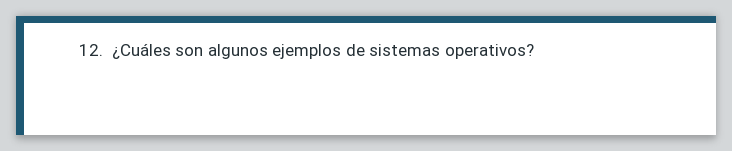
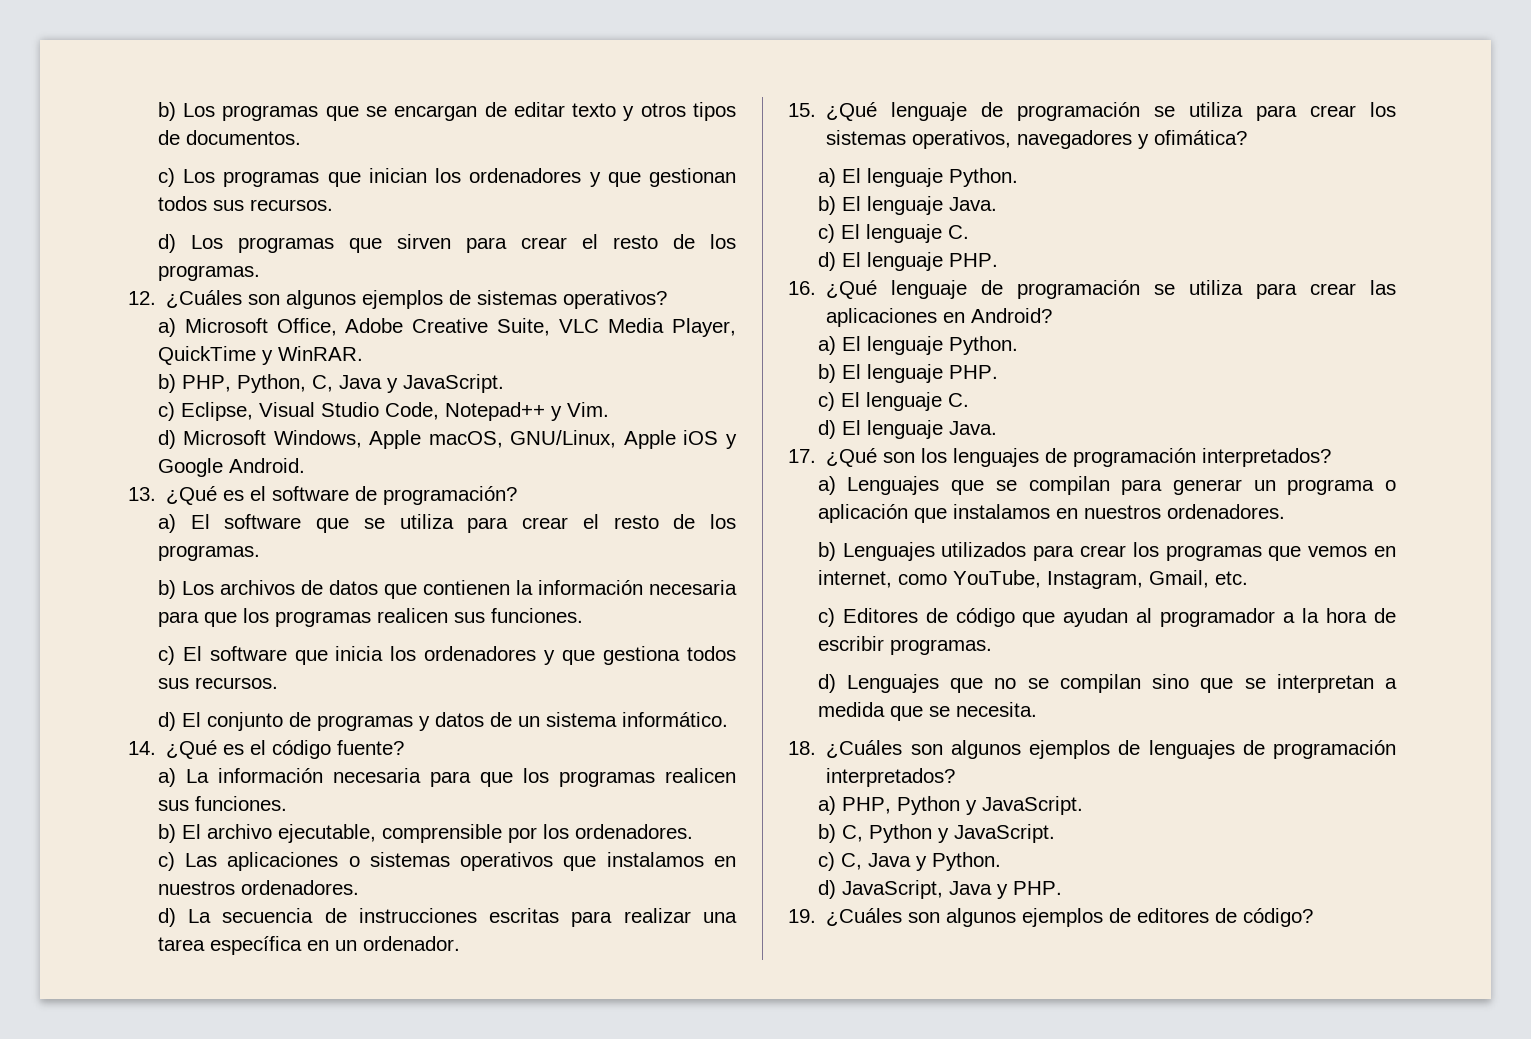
(79, 50) none -> [157,102,737,121] [157,130,301,145] [157,168,736,187] [157,196,333,211] [157,234,736,253] [157,265,260,281] b) Los programas que se encargan de editar texto y otros tipos de documentos. // c) Los programas que inician los ordenadores y que gestionan todos sus recursos. // d) Los programas que sirven para crear el resto de los programas. //
(535, 51) none -> [157,318,736,337] [157,346,363,365] [157,374,504,393] [157,402,609,421] [157,430,737,449] [157,458,305,477] [128,486,518,505] [157,514,737,533] [157,545,260,561] [157,580,737,599] [157,608,583,627] [157,646,736,665] [157,677,278,689] [157,712,728,731] [128,740,405,759] [157,768,736,787] [157,796,287,811] [157,824,693,843] [157,852,736,871] [157,880,359,895] [157,908,737,927] [157,936,460,955] [788,102,1396,121] [826,130,1248,149] [817,168,1018,187] [817,196,997,215] [817,224,969,243] [817,252,998,271] [788,280,1396,299] [826,308,1053,327] [817,336,1018,355] [817,364,998,383] [817,392,969,411] [817,420,997,439] [788,448,1332,467] [817,476,1396,495] [817,504,1285,523] [817,542,1396,561] [817,570,1248,589] [817,608,1396,627] [817,636,992,655] [817,674,1397,693] [817,702,1037,721] [788,740,1396,759] [826,768,956,787] [817,796,1083,815] [817,824,1055,843] [817,852,1001,871] [817,880,1062,899] [788,908,1314,927] // a) Microsoft Office, Adobe Creative Suite, VLC Media Player, QuickTime y WinRAR. // b) PHP, Python, C, Java y JavaScript. // c) Eclipse, Visual Studio Code, Notepad++ y Vim. // d) Microsoft Windows, Apple macOS, GNU/Linux, Apple iOS y Google Android. // 13. ¿Qué es el software de programación? // a) El software que se utiliza para crear el resto de los programas. // b) Los archivos de datos que contienen la información necesaria para que los programas realicen sus funciones. // c) El software que inicia los ordenadores y que gestiona todos sus recursos. // d) El conjunto de programas y datos de un sistema informático. // 14. ¿Qué es el código fuente? // a) La información necesaria para que los programas realicen sus funciones. // b) El archivo ejecutable, comprensible por los ordenadores. // c) Las aplicaciones o sistemas operativos que instalamos en nuestros ordenadores. // d) La secuencia de instrucciones escritas para realizar una tarea específica en un ordenador. // 15. ¿Qué lenguaje de programación se utiliza para crear los sistemas operativos, navegadores y ofimática? // a) El lenguaje Python. // b) El lenguaje Java. // c) El lenguaje C. // d) El lenguaje PHP. // 16. ¿Qué lenguaje de programación se utiliza para crear las aplicaciones en Android? // a) El lenguaje Python. // b) El lenguaje PHP. // c) El lenguaje C. // d) El lenguaje Java. // 17. ¿Qué son los lenguajes de programación interpretados? // a) Lenguajes que se compilan para generar un programa o aplicación que instalamos en nuestros ordenadores. // b) Lenguajes utilizados para crear los programas que vemos en internet, como YouTube, Instagram, Gmail, etc. // c) Editores de código que ayudan al programador a la hora de escribir programas. // d) Lenguajes que no se compilan sino que se interpretan a medida que se necesita. // 18. ¿Cuáles son algunos ejemplos de lenguajes de programación interpretados? // a) PHP, Python y JavaScript. // b) C, Python y JavaScript. // c) C, Java y Python. // d) JavaScript, Java y PHP. // 19. ¿Cuáles son algunos ejemplos de editores de código?

